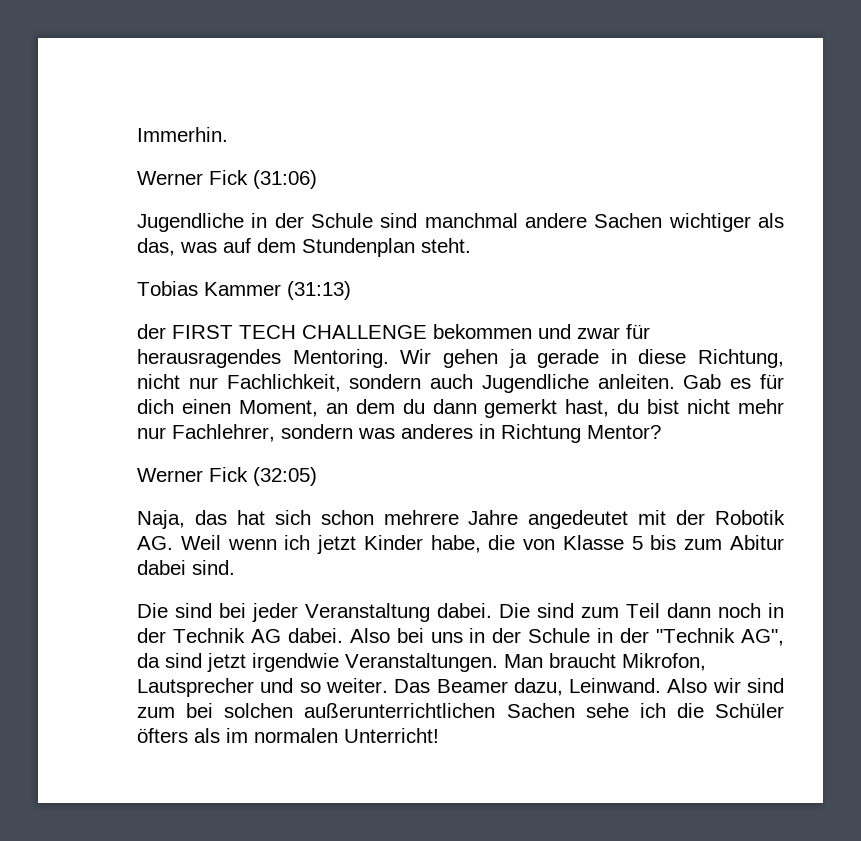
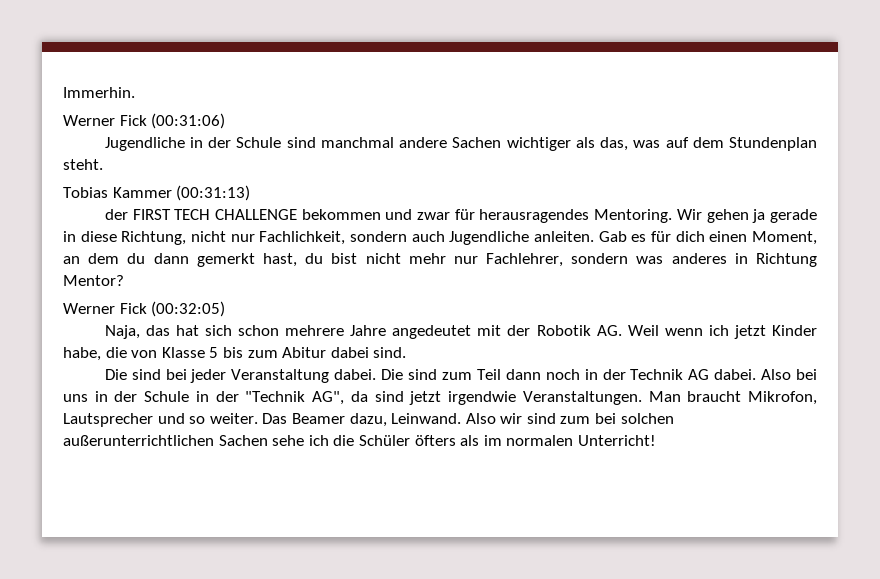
[253,170,317,189] (31:06) -> [151,113,226,129] (00:31:06)
[287,281,351,300] (31:13) -> [176,185,251,201] (00:31:13)
[253,467,317,486] (32:05) -> [151,301,226,317] (00:32:05)

